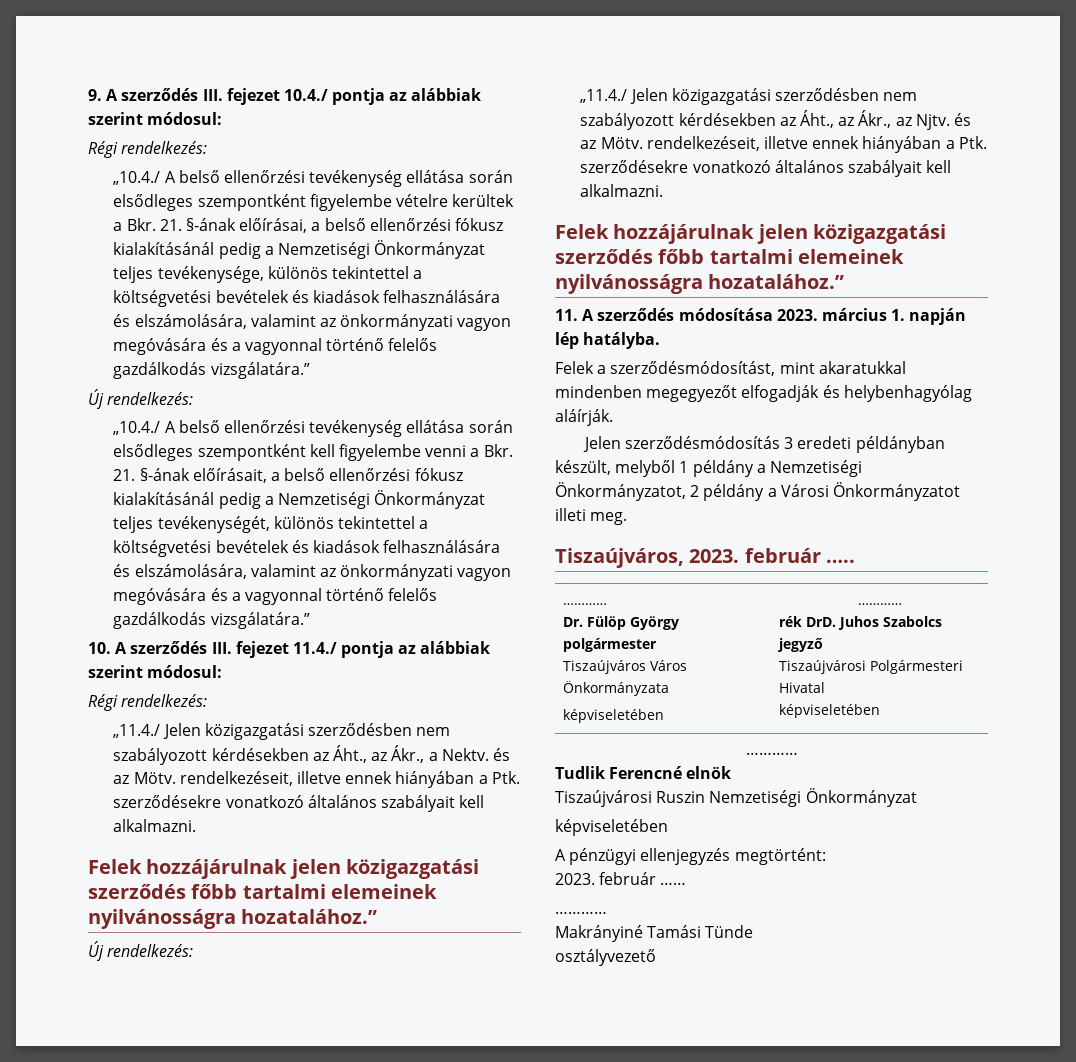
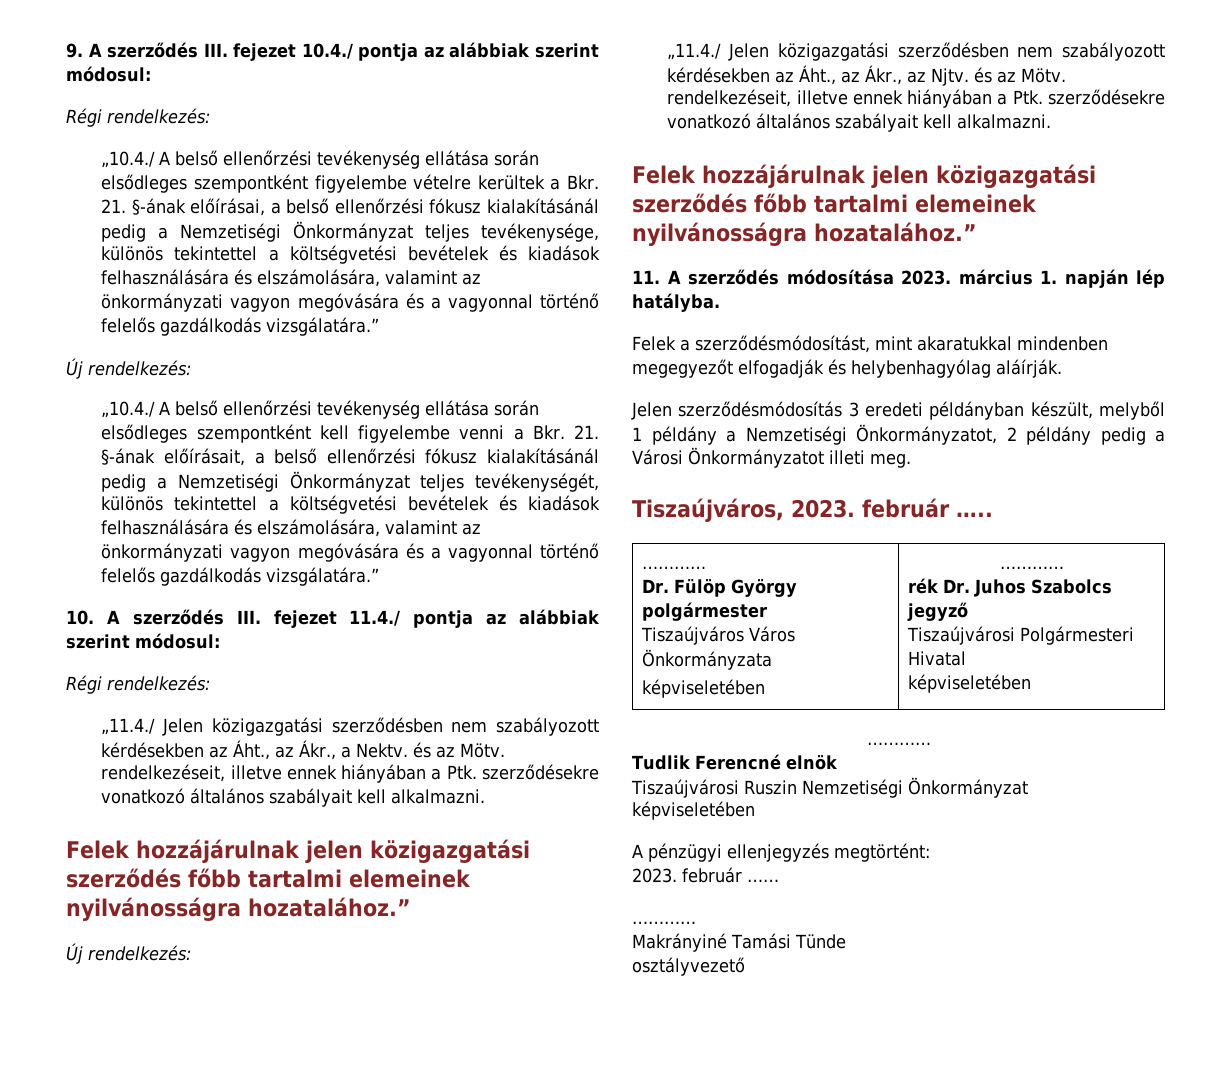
(765, 492) none -> [1100,427,1146,445] pedig
[806,617,837,627] DrD. -> [943,579,971,593] Dr.

